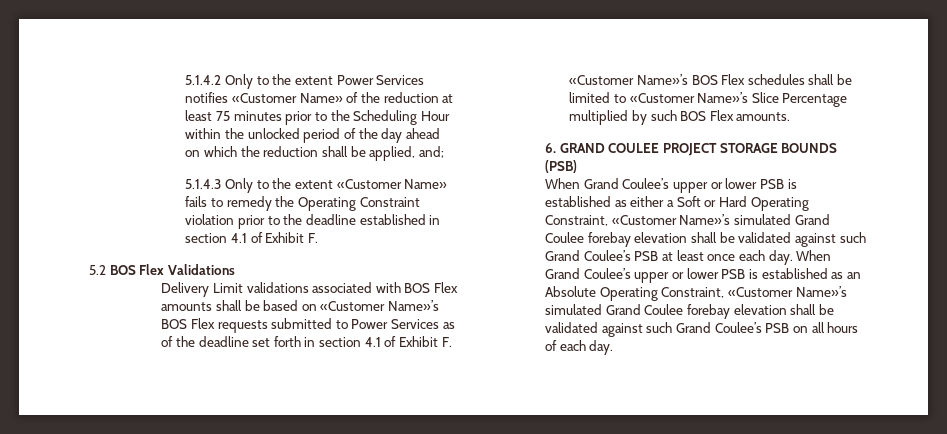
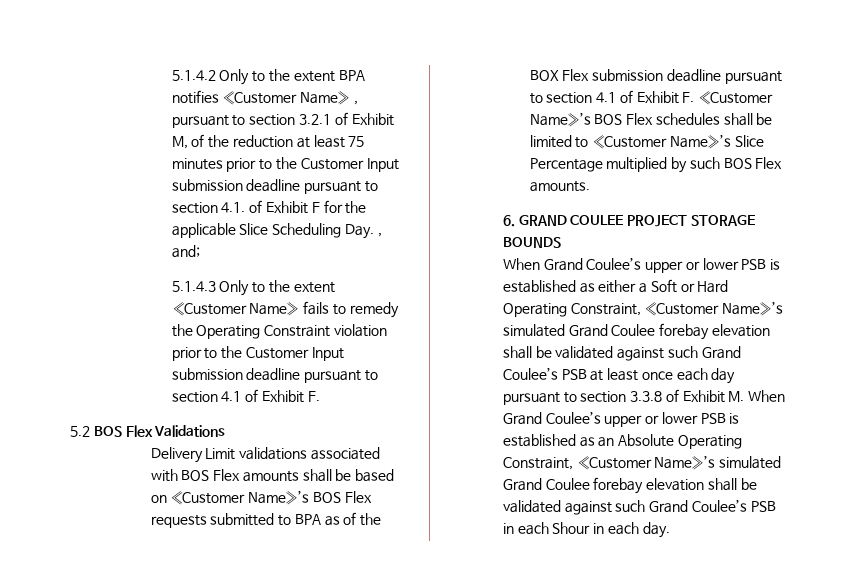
[336,75,425,85] Power Services -> [338,70,365,81] BPA
(343, 98) none -> [354,101,359,105] [171,112,394,128] [171,136,188,149] , pursuant to section 3.2.1 of Exhibit M,
[353,110,450,125] [185,128,440,143] [185,146,416,161] Scheduling Hour within the unlocked period of the day ahead on which the reduction shall be applied, -> [300,158,399,172] [171,179,379,194] [171,200,367,214] [171,223,382,239] Customer Input submission deadline pursuant to section 4.1. of Exhibit F for the applicable Slice Scheduling Day. ,
[305,214,441,225] deadline established in -> [246,347,344,361] [171,368,379,383] Customer Input submission deadline pursuant to
[351,319,440,329] Power Services -> [294,514,321,525] BPA
[198,336,316,347] deadline set forth in -> [529,69,782,84] [529,93,543,104] BOX Flex submission deadline pursuant to
[545,160,578,173] (PSB) -> (561, 242) none
[768,250,793,265] day. -> [711,368,736,384] [502,389,745,405] day pursuant to section 3.3.8 of Exhibit M.
[793,322,859,333] [545,340,558,351] on all hours of -> [502,522,605,535] in each Shour in

